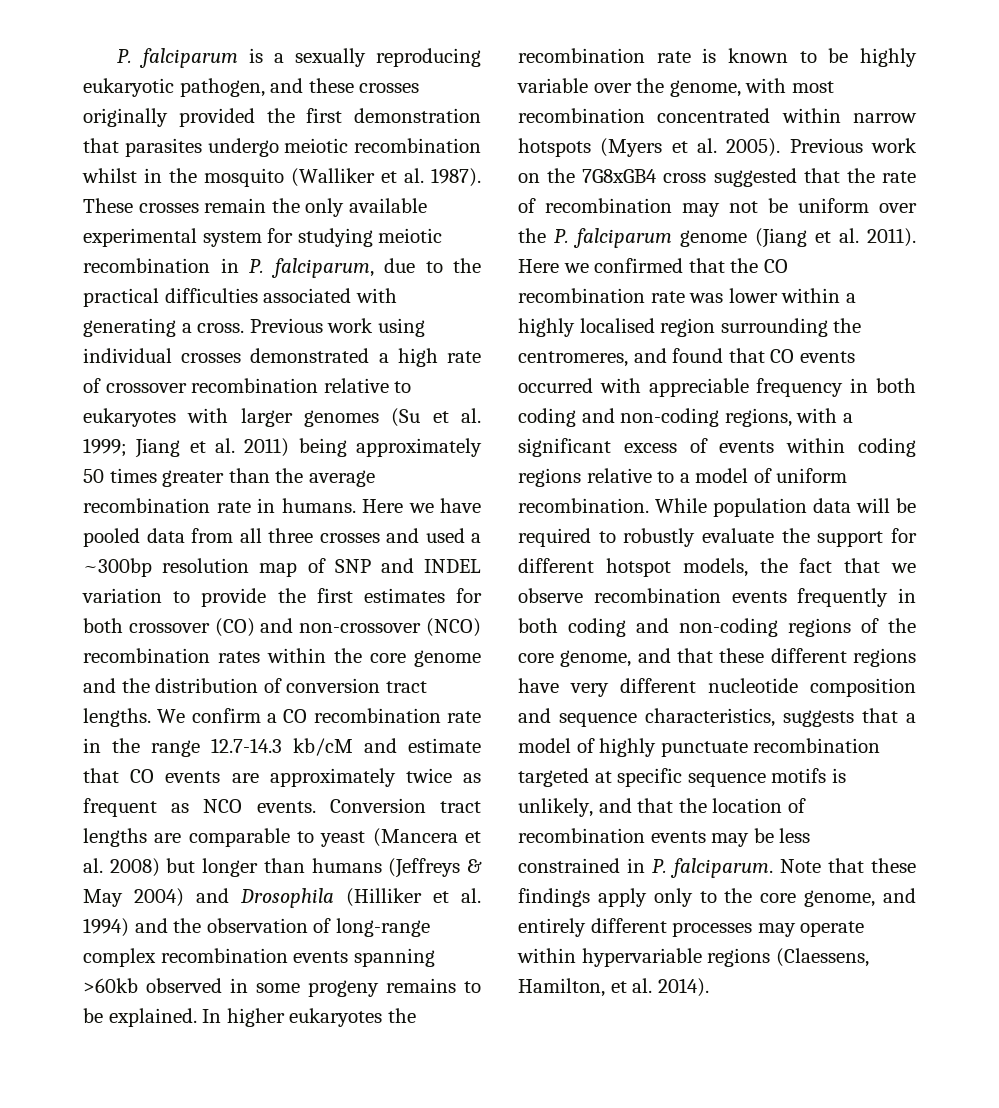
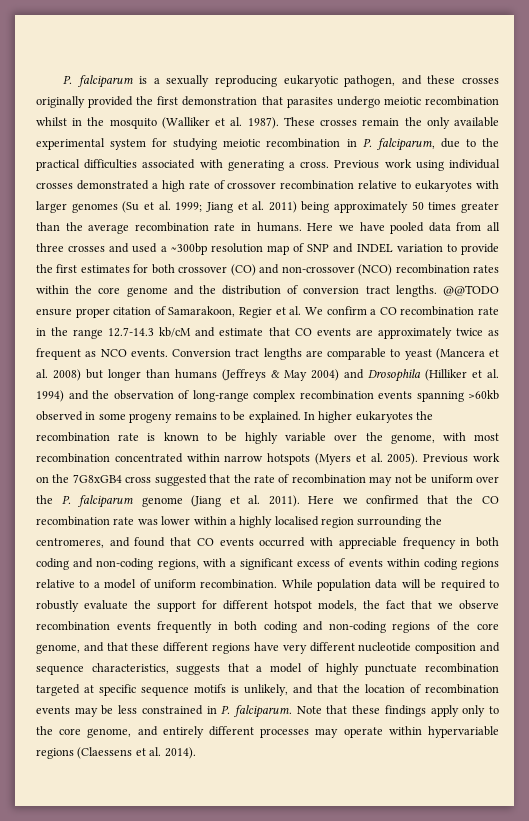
(151, 717) none -> [443,285,500,296] [36,306,302,318] @@TODO ensure proper citation of Samarakoon, Regier et al.
[775,948,869,967] [518,978,605,997] (Claessens, Hamilton, -> [77,747,133,759] (Claessens

